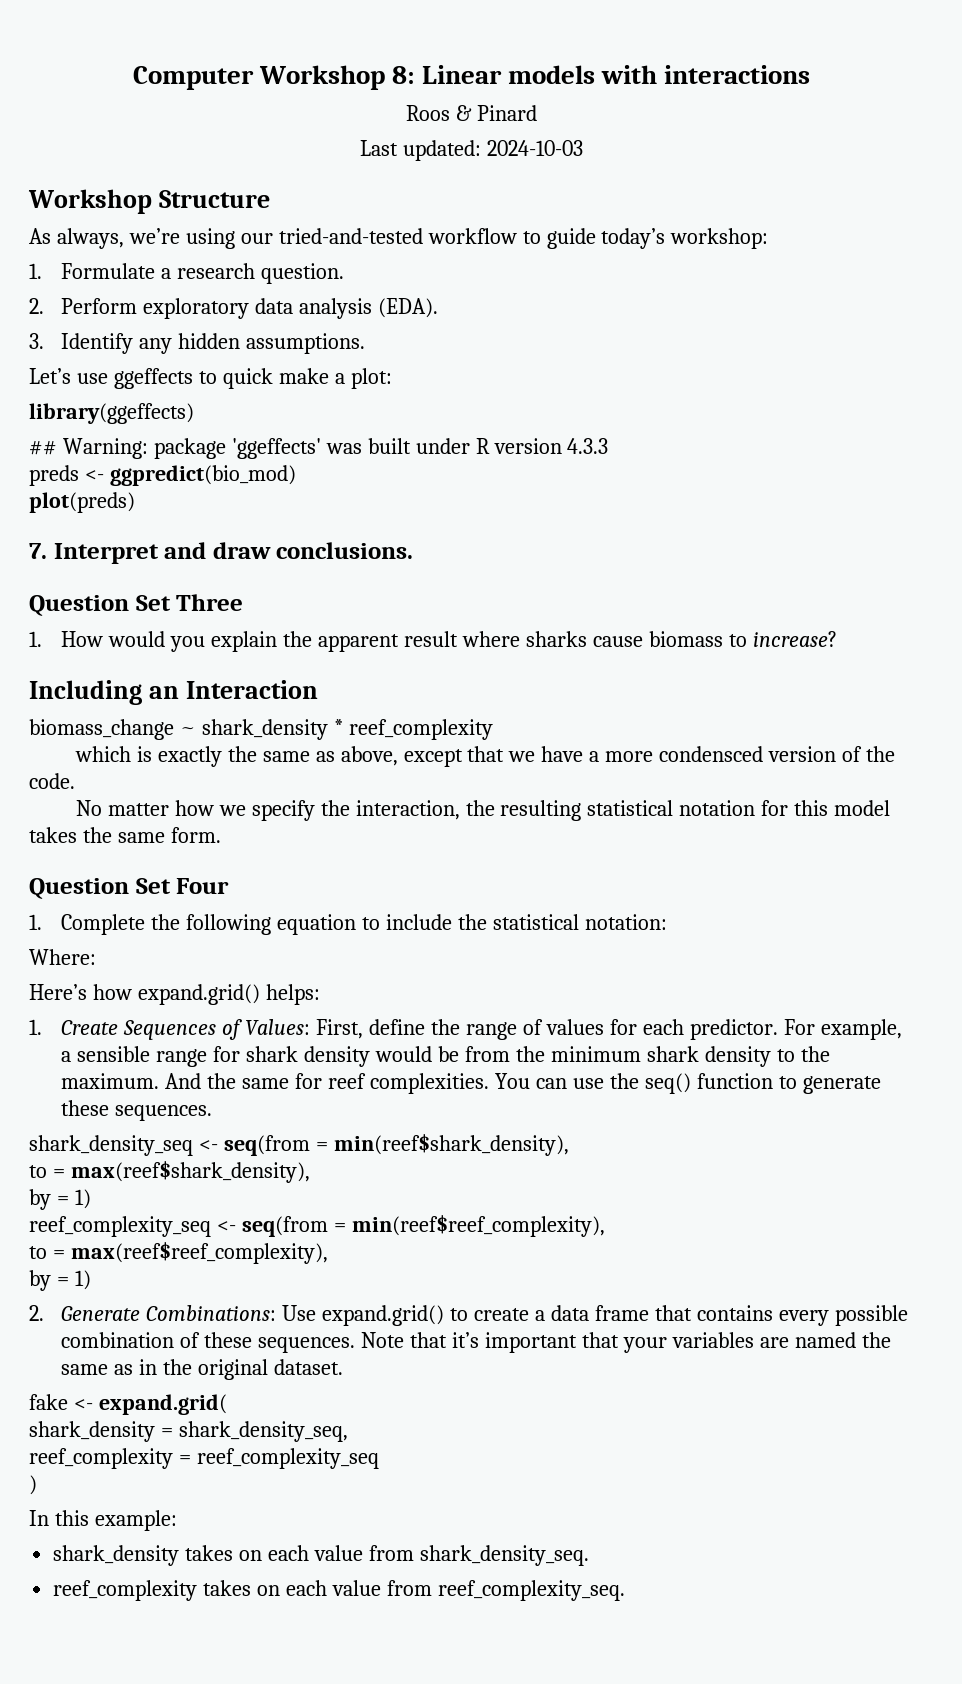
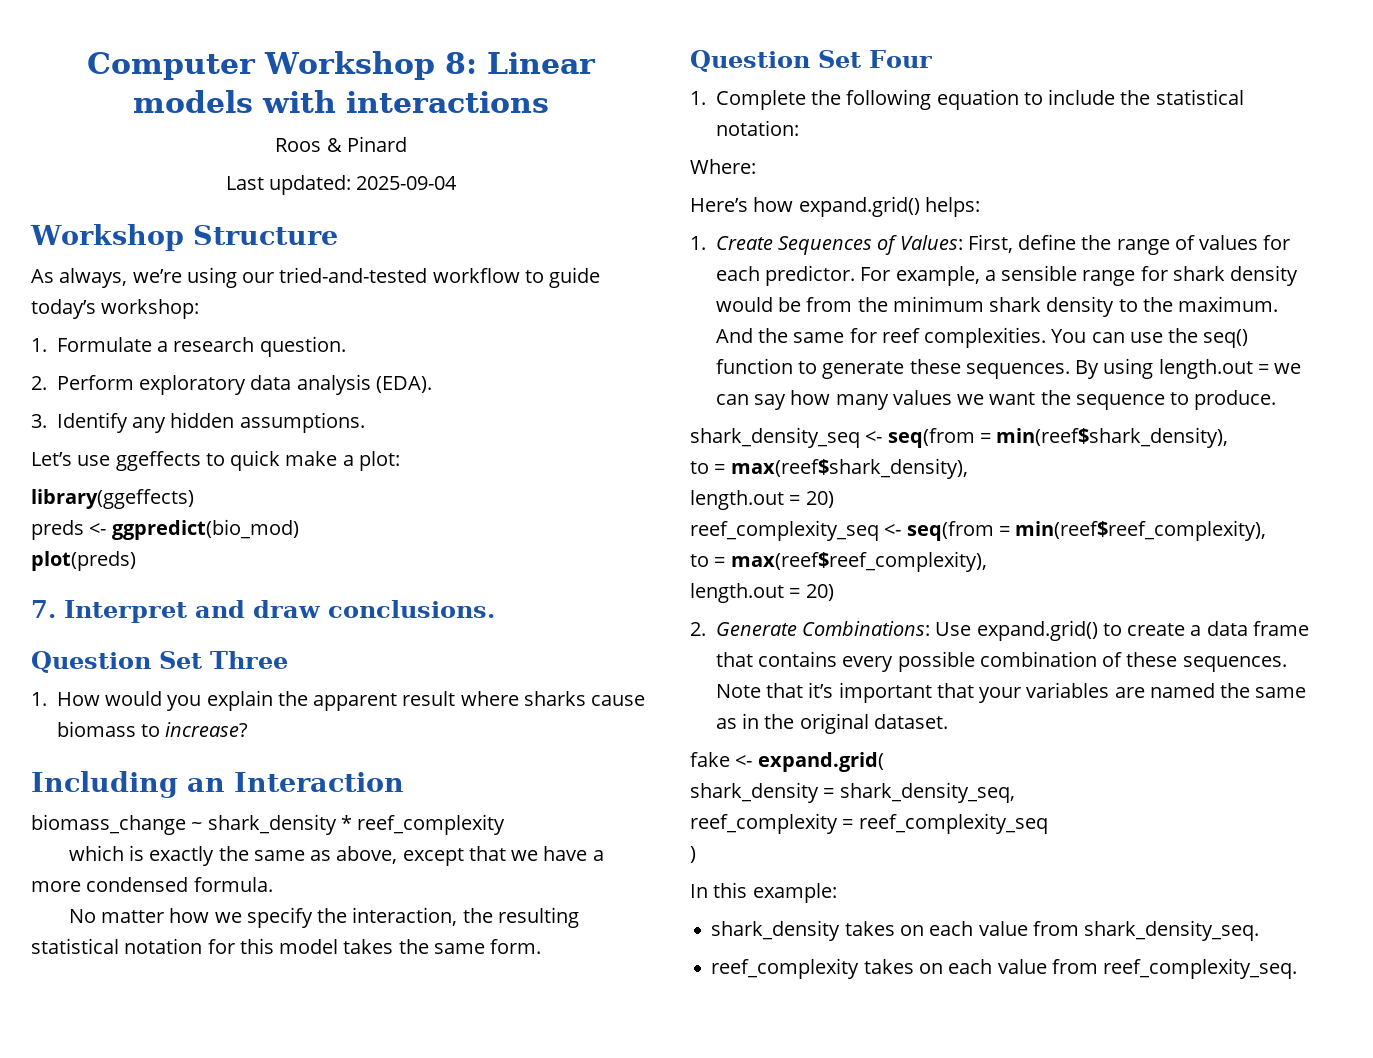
[486,140,583,156] 2024-10-03 -> [356,176,458,190] 2025-09-04
[29,438,609,459] // ## Warning: package 'ggeffects' was built under R version 4.3.3 -> (194, 499) none
[659,746,895,762] [29,773,75,789] condensced version of the code. -> [86,877,273,892] condensed formula.
(213, 1113) none -> [1075,358,1302,379] [715,390,1277,410] By using length.out = we can say how many values we want the sequence to produce.
[29,1189,91,1210] by = 1) -> [690,490,834,510] length.out = 20)
[29,1270,91,1291] by = 1) -> [690,583,834,603] length.out = 20)

